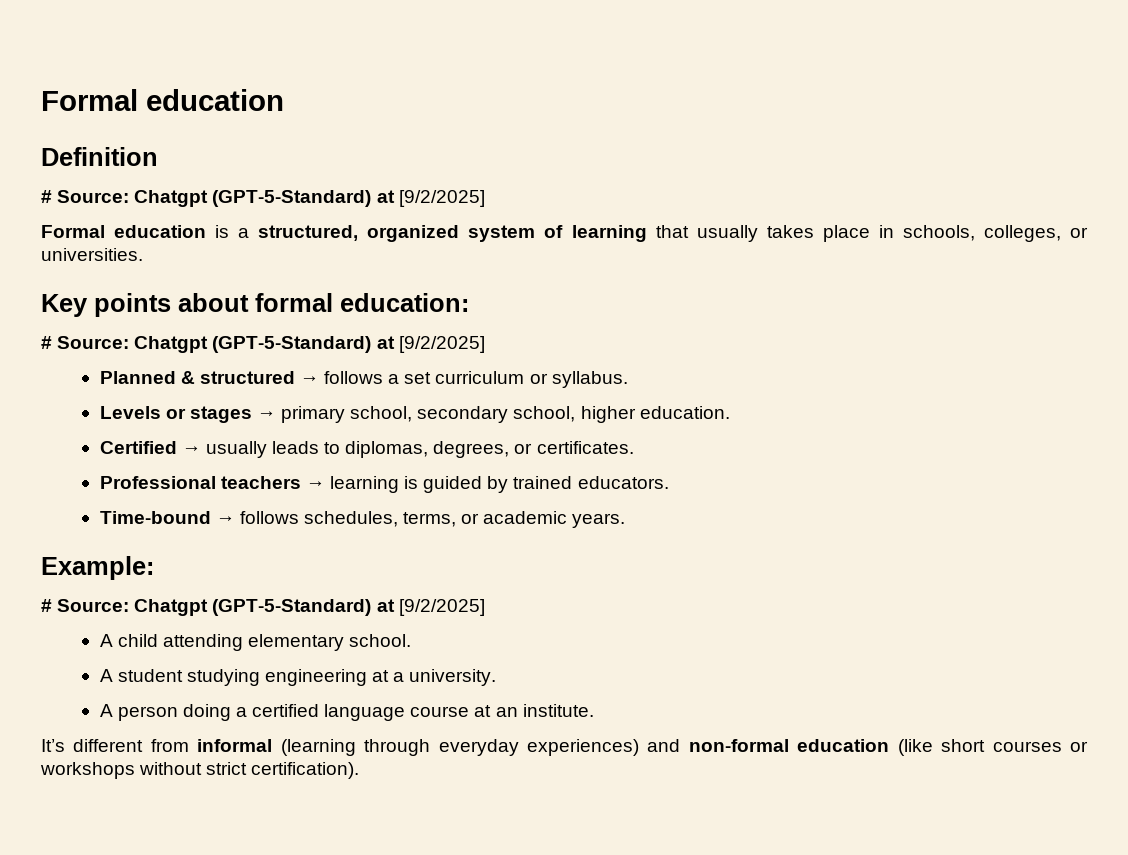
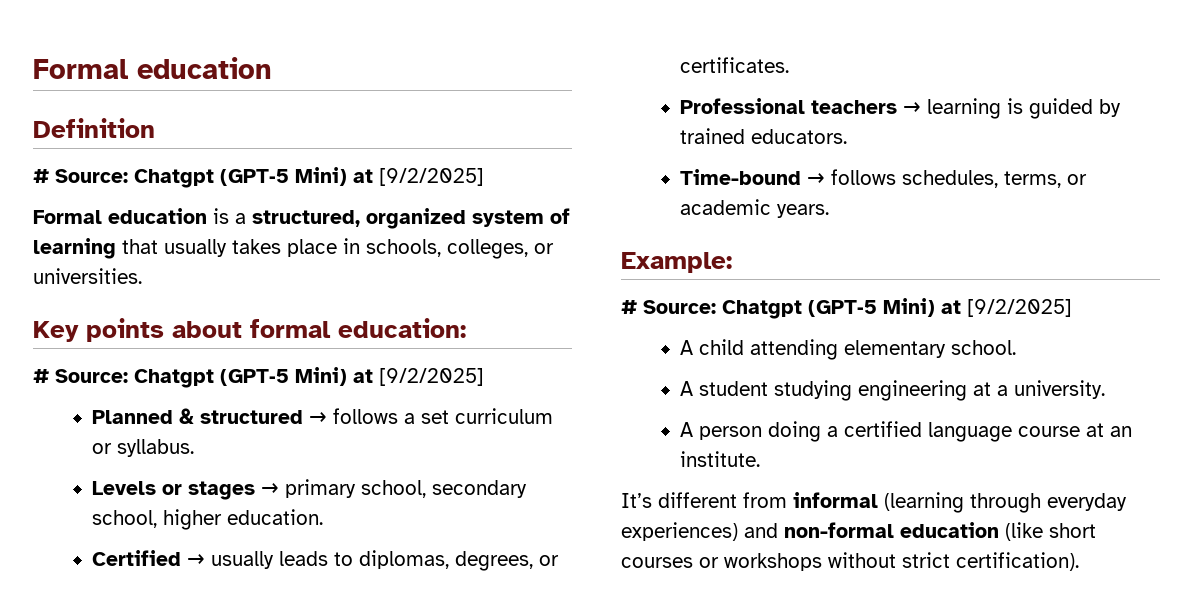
[212,190,372,207] (GPT-5-Standard) -> [220,167,347,186] (GPT‑5 Mini)
[212,336,372,353] (GPT-5-Standard) -> [220,367,347,386] (GPT‑5 Mini)
[212,599,372,616] (GPT-5-Standard) -> [808,298,935,317] (GPT‑5 Mini)

